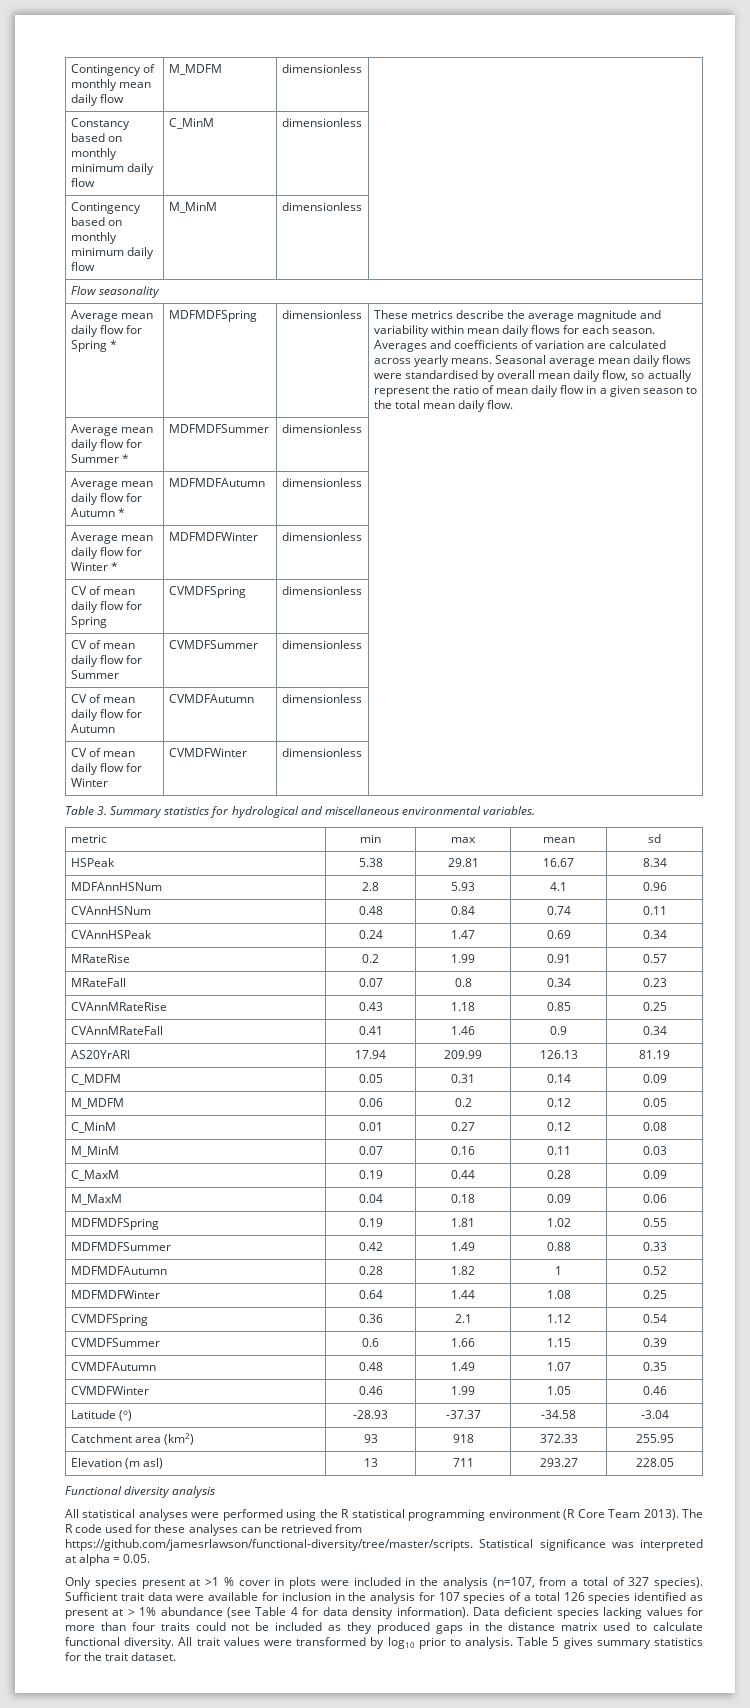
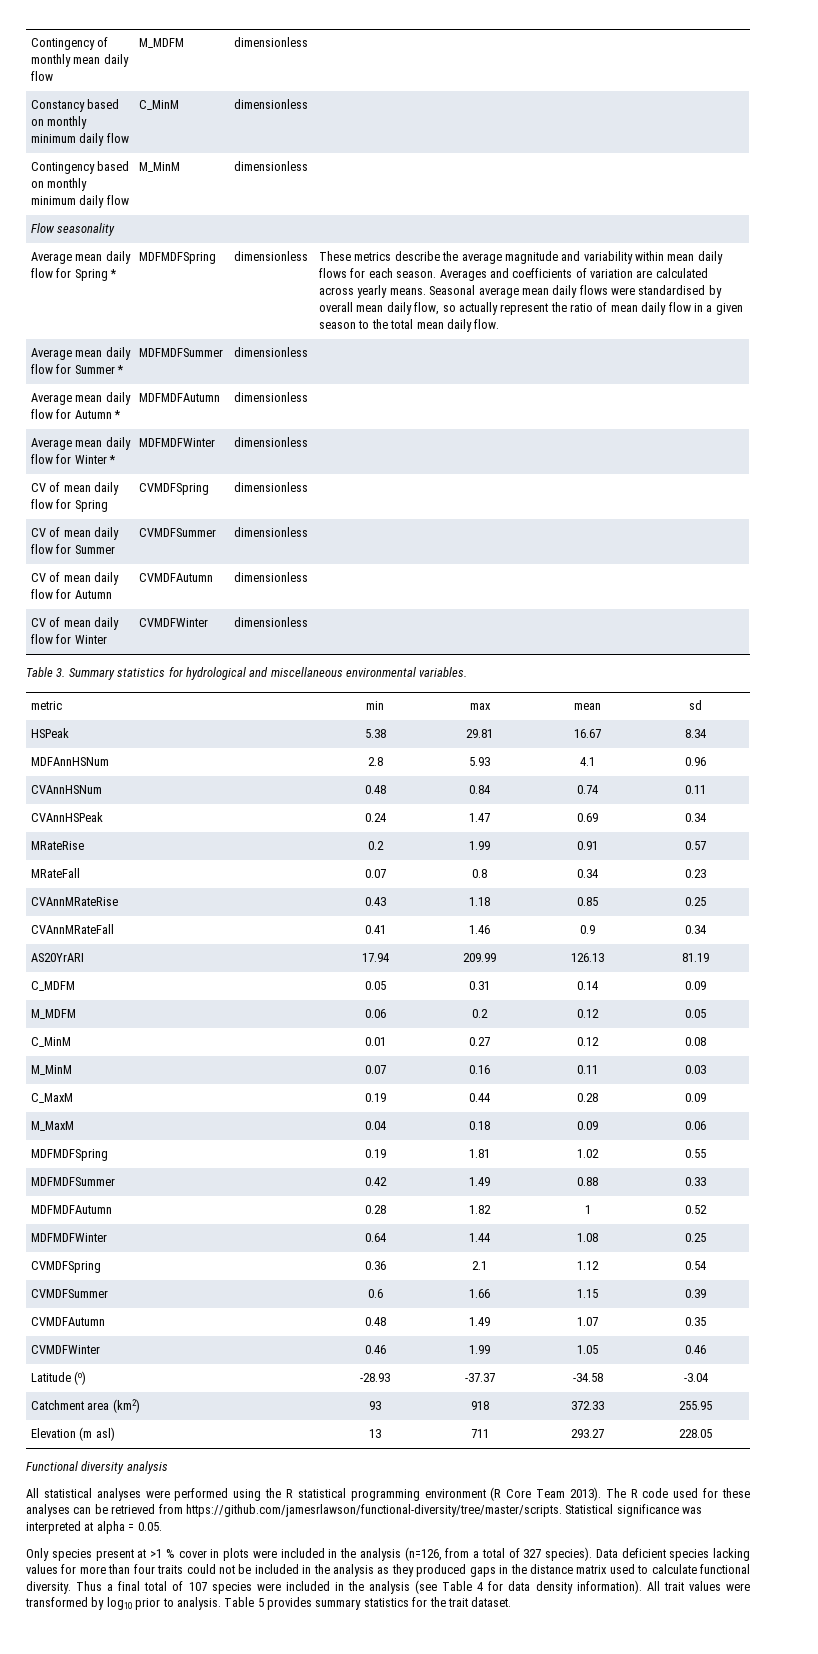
[492,1577,535,1588] (n=107, -> [404,1547,442,1561] (n=126,
[65,1592,703,1604] [65,1607,469,1619] Sufficient trait data were available for inclusion in the analysis for 107 species of a total 126 species identified as present at > 1% abundance (see Table 4 for data density information). -> (592, 1554) none
(323, 1626) none -> [302,1564,375,1577] in the analysis
(175, 1643) none -> [76,1580,642,1594] Thus a final total of 107 species were included in the analysis (see Table 4 for data density information).
[563,1637,593,1649] gives -> [267,1597,312,1610] provides

